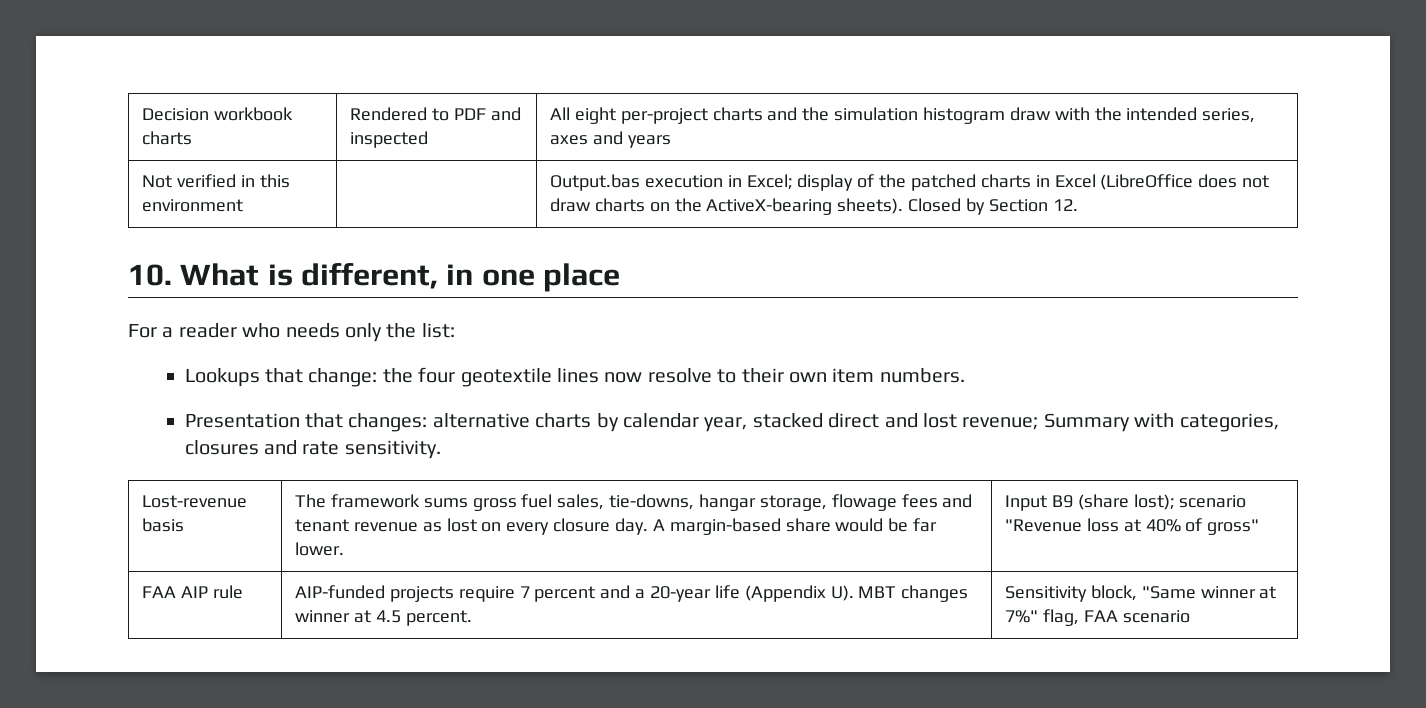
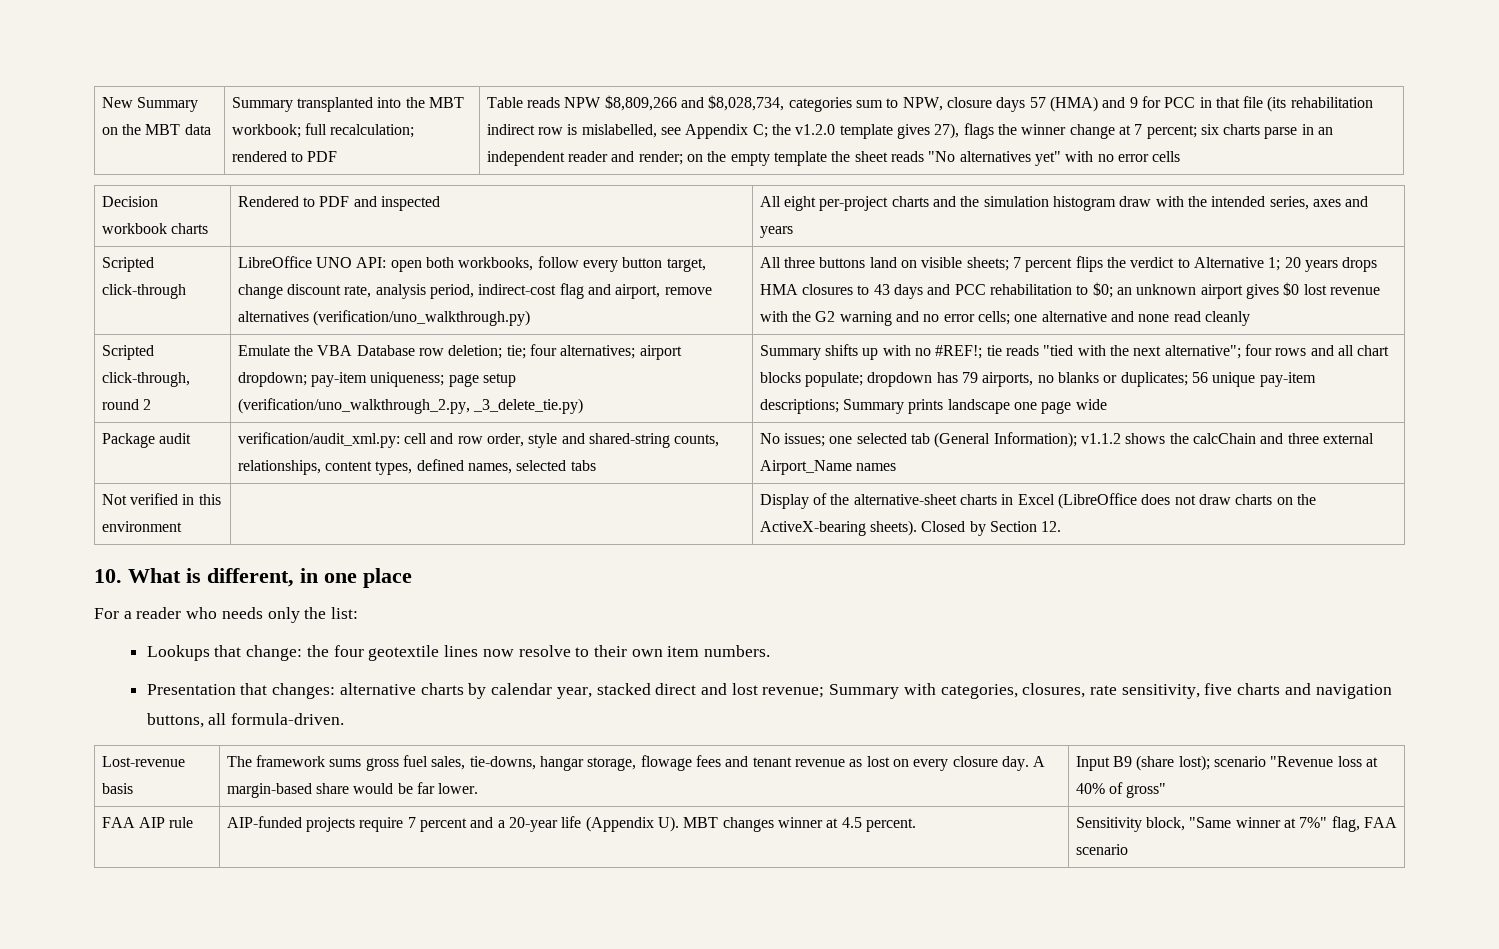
(141, 114) none -> [101,97,199,112] [101,124,211,135] [231,97,465,112] [231,123,415,138] [231,151,338,162] [486,95,1373,112] [486,123,1334,139] [486,151,1181,166] New Summary on the MBT data | Summary transplanted into the MBT workbook; full recalculation; rendered to PDF | Table reads NPW $8,809,266 and $8,028,734, categories sum to NPW, closure days 57 (HMA) and 9 for PCC in that file (its rehabilitation indirect row is mislabelled, see Appendix C; the v1.2.0 template gives 27), flags the winner change at 7 percent; six charts parse in an independent reader and render; on the empty template the sheet reads "No alternatives yet" with no error cells //
(671, 141) none -> [101,257,154,272] [101,284,186,299] [237,256,706,272] [237,283,712,299] [237,310,531,326] [759,256,1378,272] [759,282,1380,299] [759,311,1250,326] [101,345,154,360] [101,372,190,387] [101,399,152,410] [237,344,682,360] [237,372,517,387] [237,398,584,414] [759,344,1390,360] [759,372,1316,387] [759,399,1107,414] [101,433,192,448] [237,432,720,448] [237,459,596,475] [759,432,1374,448] [759,460,897,475] // Scripted click-through | LibreOffice UNO API: open both workbooks, follow every button target, change discount rate, analysis period, indirect-cost flag and airport, remove alternatives (verification/uno_walkthrough.py) | All three buttons land on visible sheets; 7 percent flips the verdict to Alternative 1; 20 years drops HMA closures to 43 days and PCC rehabilitation to $0; an unknown airport gives $0 lost revenue with the G2 warning and no error cells; one alternative and none read cleanly // Scripted click-through, round 2 | Emulate the VBA Database row deletion; tie; four alternatives; airport dropdown; pay-item uniqueness; page setup (verification/uno_walkthrough_2.py, _3_delete_tie.py) | Summary shifts up with no #REF!; tie reads "tied with the next alternative"; four rows and all chart blocks populate; dropdown has 79 airports, no blanks or duplicates; 56 unique pay-item descriptions; Summary prints landscape one page wide // Package audit | verification/audit_xml.py: cell and row order, style and shared-string counts, relationships, content types, defined names, selected tabs | No issues; one selected tab (General Information); v1.1.2 shows the calcChain and three external Airport_Name names
[549,174,854,191] Output.bas execution in Excel; display -> [759,494,809,509] Display
[910,174,976,191] patched -> [853,494,957,505] alternative-sheet
[184,440,441,459] closures and rate sensitivity. -> [1022,683,1392,699] [146,713,345,728] closures, rate sensitivity, five charts and navigation buttons, all formula-driven.

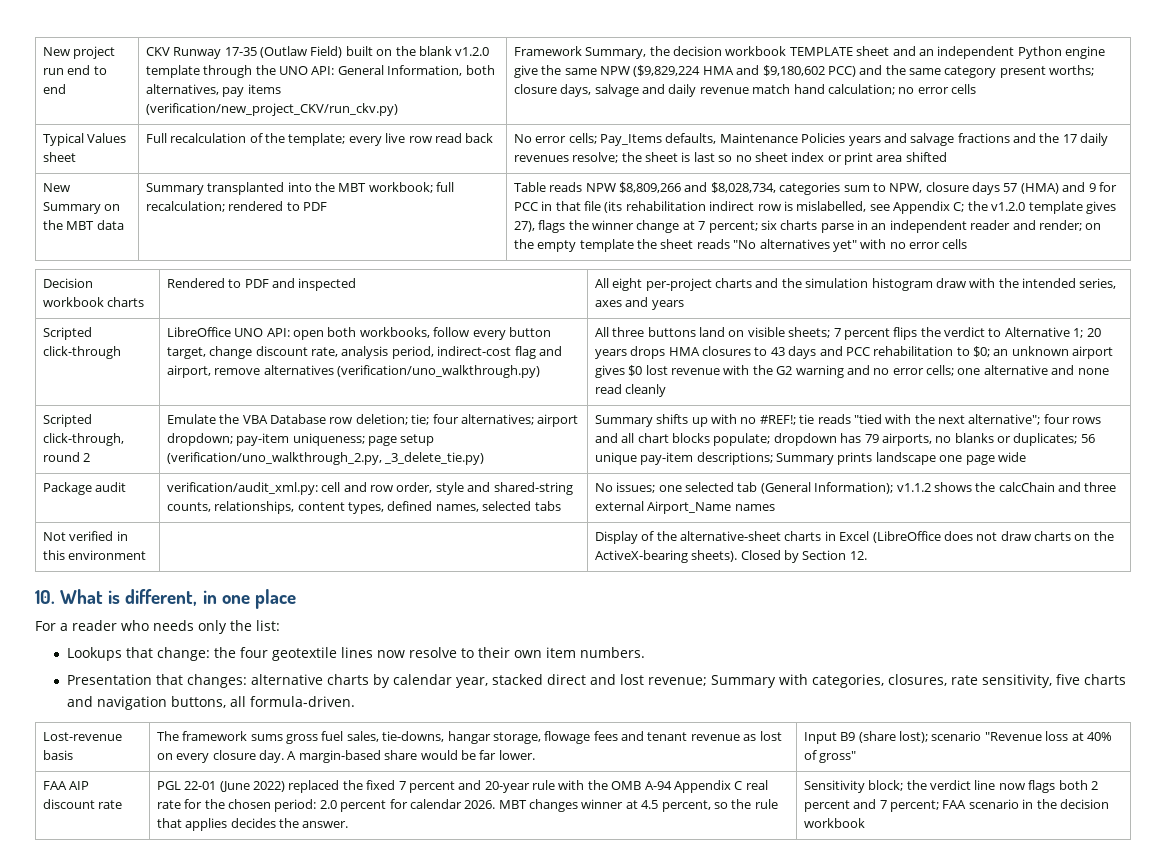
[101,97,133,108] New -> [42,46,116,59] [42,65,107,75] [42,84,66,94] [145,46,490,59] [145,65,495,78] [145,84,281,97] [145,103,398,116] [513,46,1106,59] [513,65,1095,78] [513,84,977,97] [42,133,127,146] [42,152,76,162] [145,133,494,146] [513,133,1109,146] [513,152,947,165] [42,183,70,192] New project run end to end | CKV Runway 17-35 (Outlaw Field) built on the blank v1.2.0 template through the UNO API: General Information, both alternatives, pay items (verification/new_project_CKV/run_ckv.py) | Framework Summary, the decision workbook TEMPLATE sheet and an independent Python engine give the same NPW ($9,829,224 HMA and $9,180,602 PCC) and the same category present worths; closure days, salvage and daily revenue match hand calculation; no error cells // Typical Values sheet | Full recalculation of the template; every live row read back | No error cells; Pay_Items defaults, Maintenance Policies years and salvage fractions and the 17 daily revenues resolve; the sheet is last so no sheet index or print area shifted // New
[169,817,194,828] [226,816,679,832] rule | AIP-funded projects require 7 percent and a 20-year life (Appendix U). -> [42,799,123,809] [156,780,768,793] [156,799,496,812] discount rate | PGL 22-01 (June 2022) replaced the fixed 7 percent and 20-year rule with the OMB A-94 Appendix C real rate for the chosen period: 2.0 percent for calendar 2026.
[865,818,916,832] [1075,816,1398,832] [1075,844,1128,855] percent. | Sensitivity block, "Same winner at 7%" flag, FAA scenario -> [661,799,778,812] [156,818,349,831] [803,780,1098,793] [803,799,1109,812] [803,818,865,828] percent, so the rule that applies decides the answer. | Sensitivity block; the verdict line now flags both 2 percent and 7 percent; FAA scenario in the decision workbook

